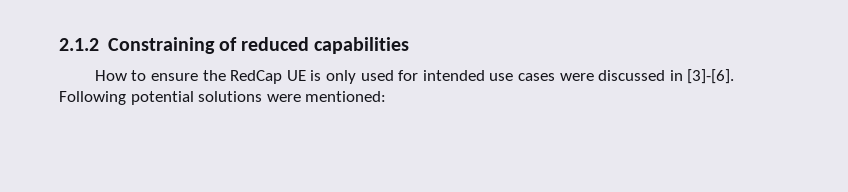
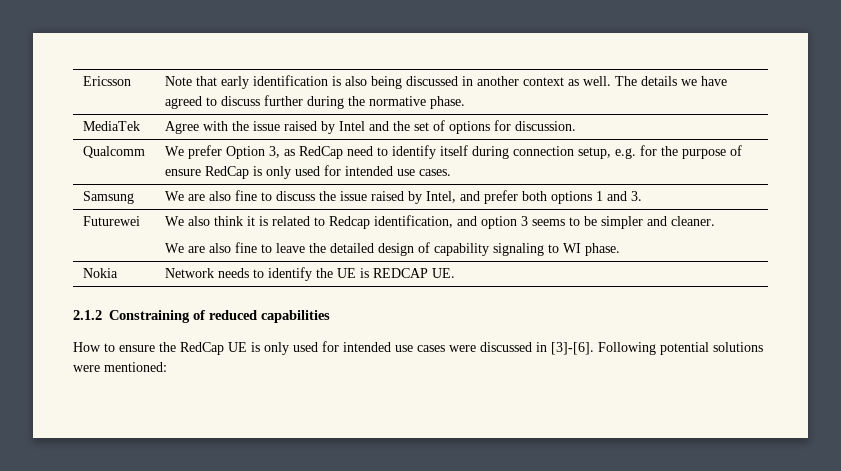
(59, 44) none -> [82,76,131,86] [164,75,727,89] [164,95,465,109] [82,121,140,131] [164,120,576,134] [82,146,145,158] [164,145,742,159] [164,165,451,179] [82,191,134,204] [164,190,642,204] [82,216,140,226] [164,215,715,229] [164,242,620,256] [82,268,118,278] [164,267,455,281] Ericsson | Note that early identification is also being discussed in another context as well. The details we have agreed to discuss further during the normative phase. // MediaTek | Agree with the issue raised by Intel and the set of options for discussion. // Qualcomm | We prefer Option 3, as RedCap need to identify itself during connection setup, e.g. for the purpose of ensure RedCap is only used for intended use cases. // Samsung | We are also fine to discuss the issue raised by Intel, and prefer both options 1 and 3. // Futurewei | We also think it is related to Redcap identification, and option 3 seems to be simpler and cleaner. // We are also fine to leave the detailed design of capability signaling to WI phase. // Nokia | Network needs to identify the UE is REDCAP UE. //

